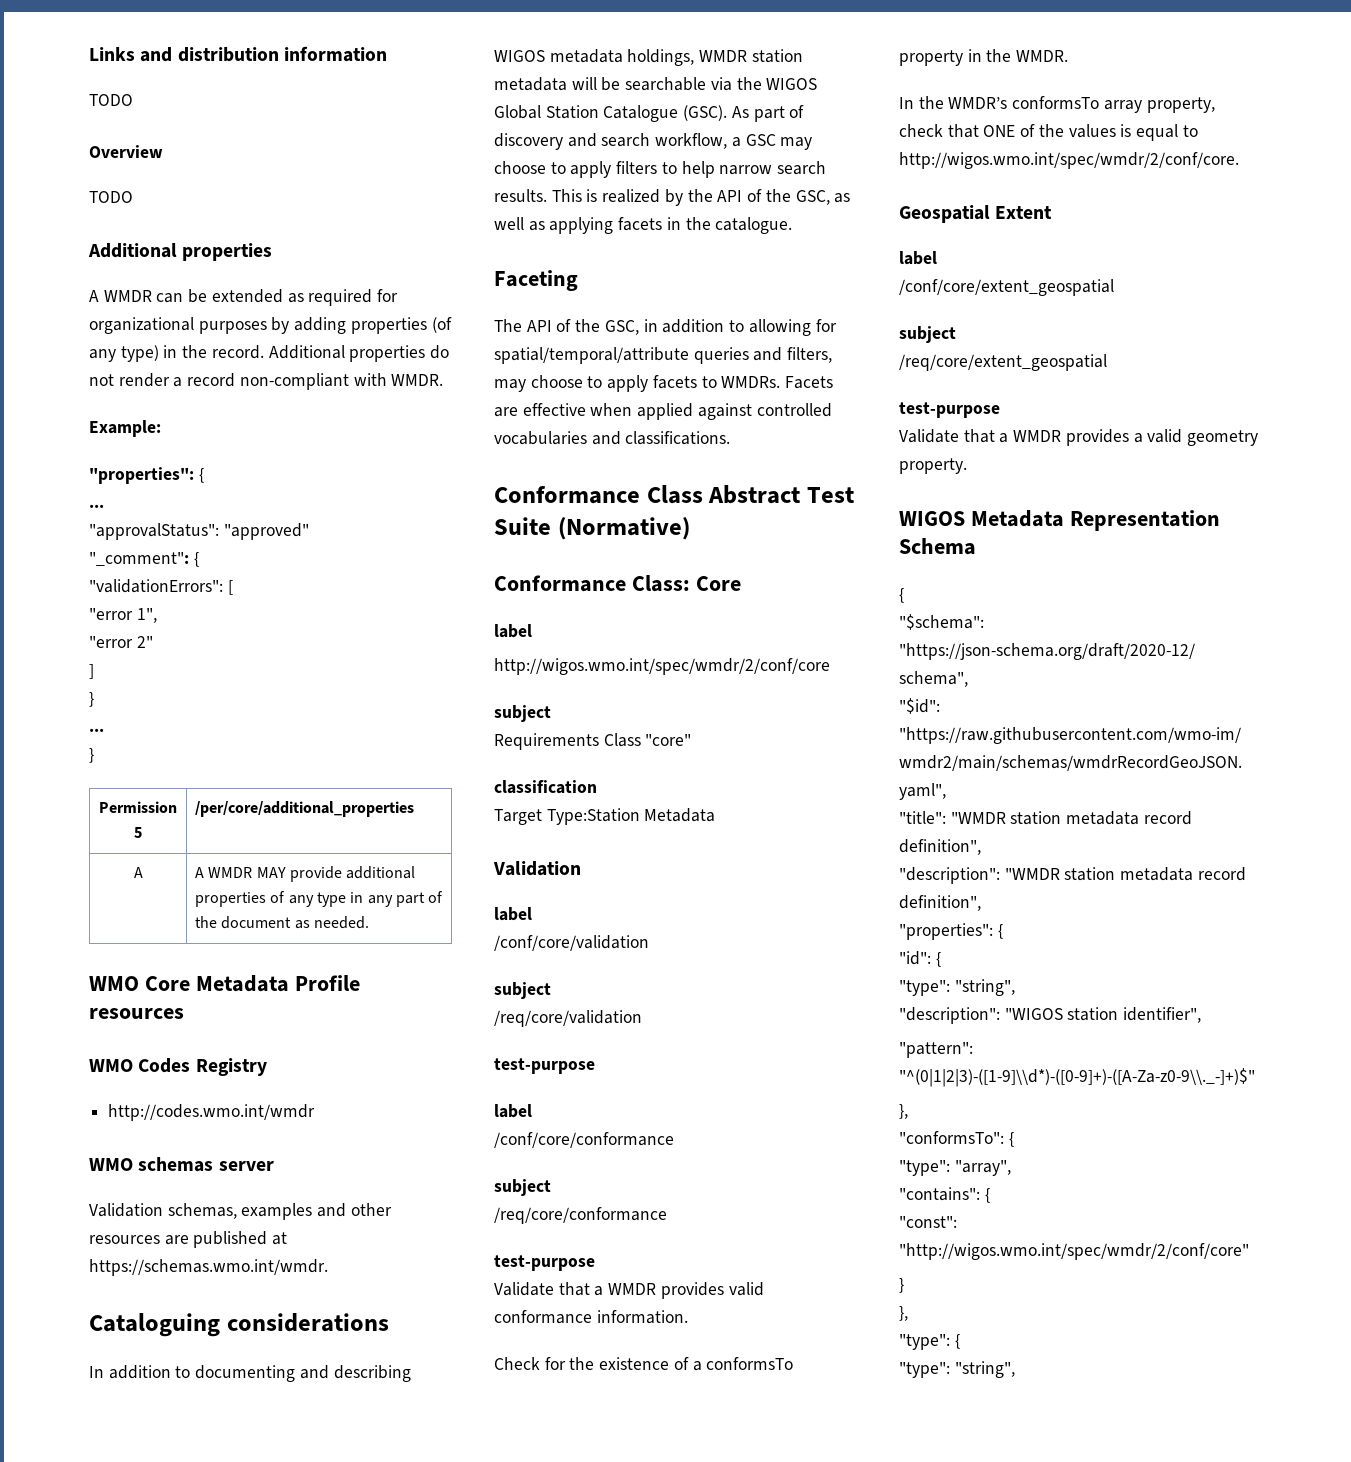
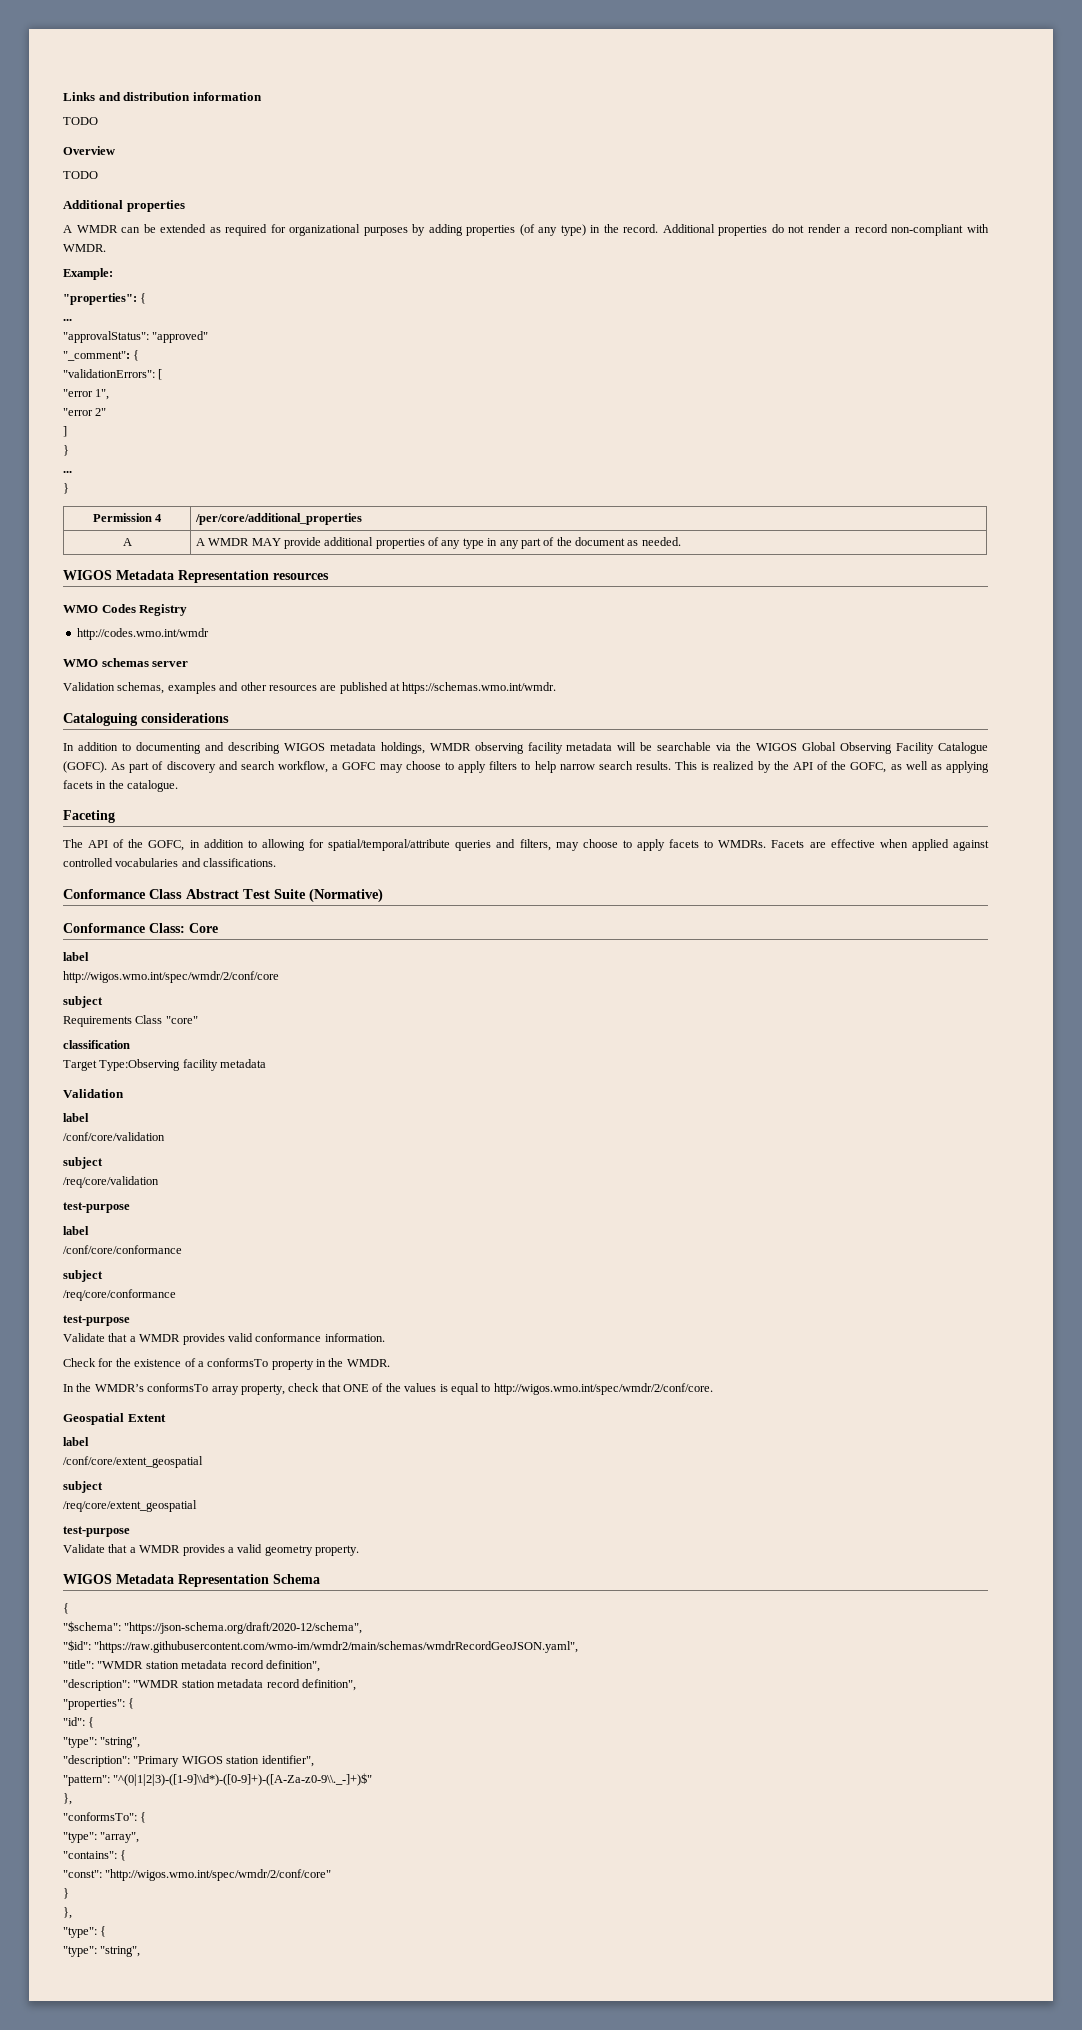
[134,827,142,838] 5 -> [155,514,163,522] 4
[89,975,360,992] WMO Core Metadata Profile -> [63,570,269,583] WIGOS Metadata Representation
[751,49,803,63] station -> [474,742,563,754] observing facility
[545,105,728,122] Station Catalogue (GSC). -> [840,742,989,754] [63,761,107,773] Observing Facility Catalogue (GOFC).
[745,134,776,146] GSC -> [342,762,376,770] GOFC
[795,190,830,205] GSC, -> [850,762,887,773] GOFC,
[604,320,639,335] GSC, -> [148,840,185,851] GOFC,
[546,808,716,825] Type:Station Metadata -> [99,1059,267,1071] Type:Observing facility metadata
[1004,1008,1063,1020] "WIGOS -> [133,1756,223,1767] "Primary WIGOS

